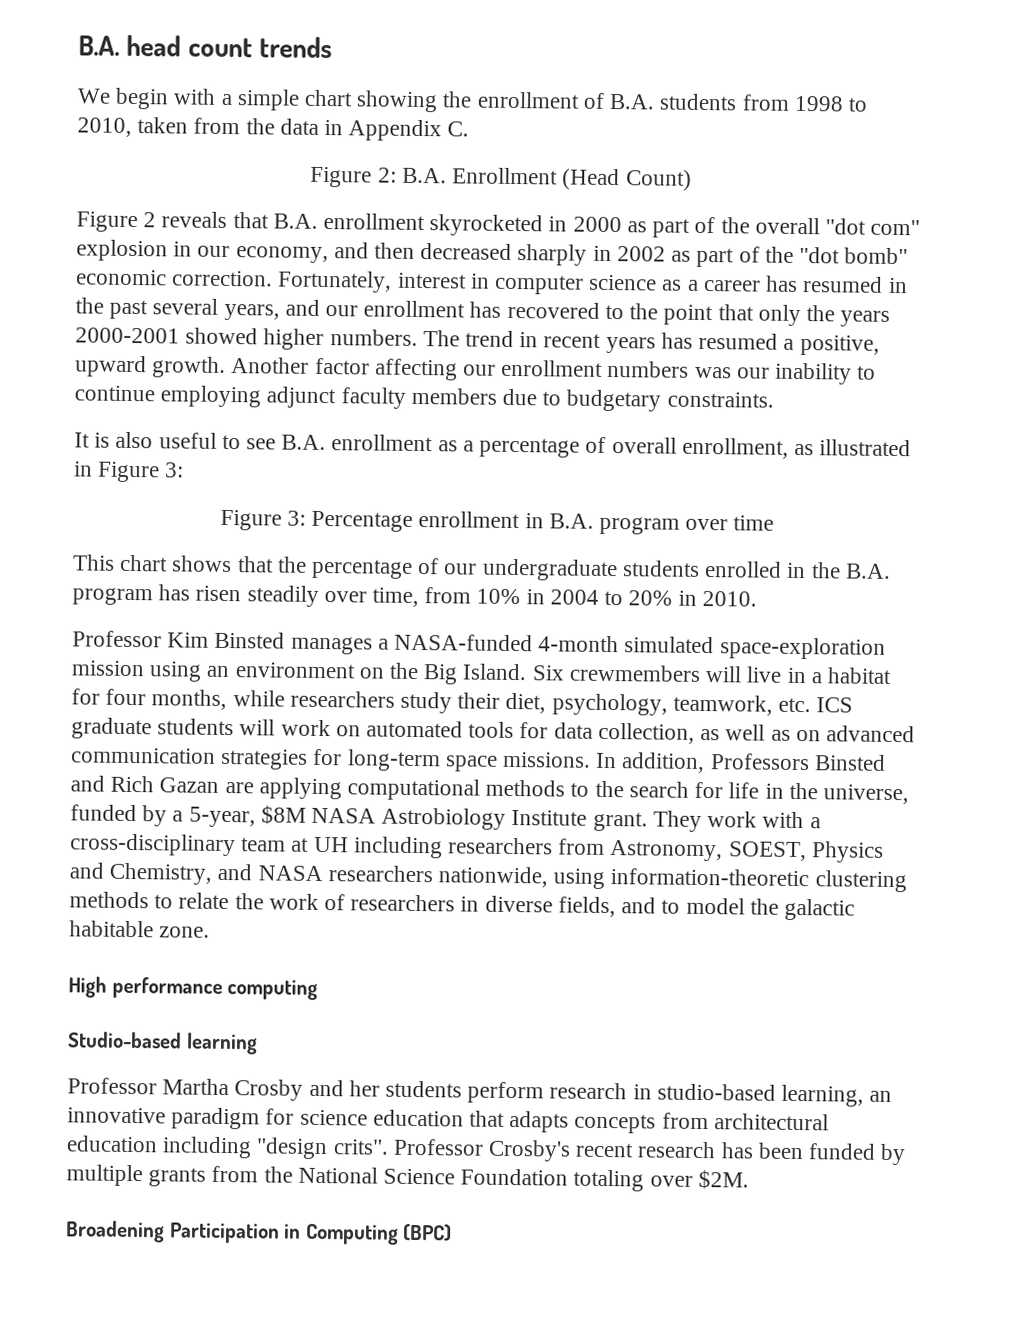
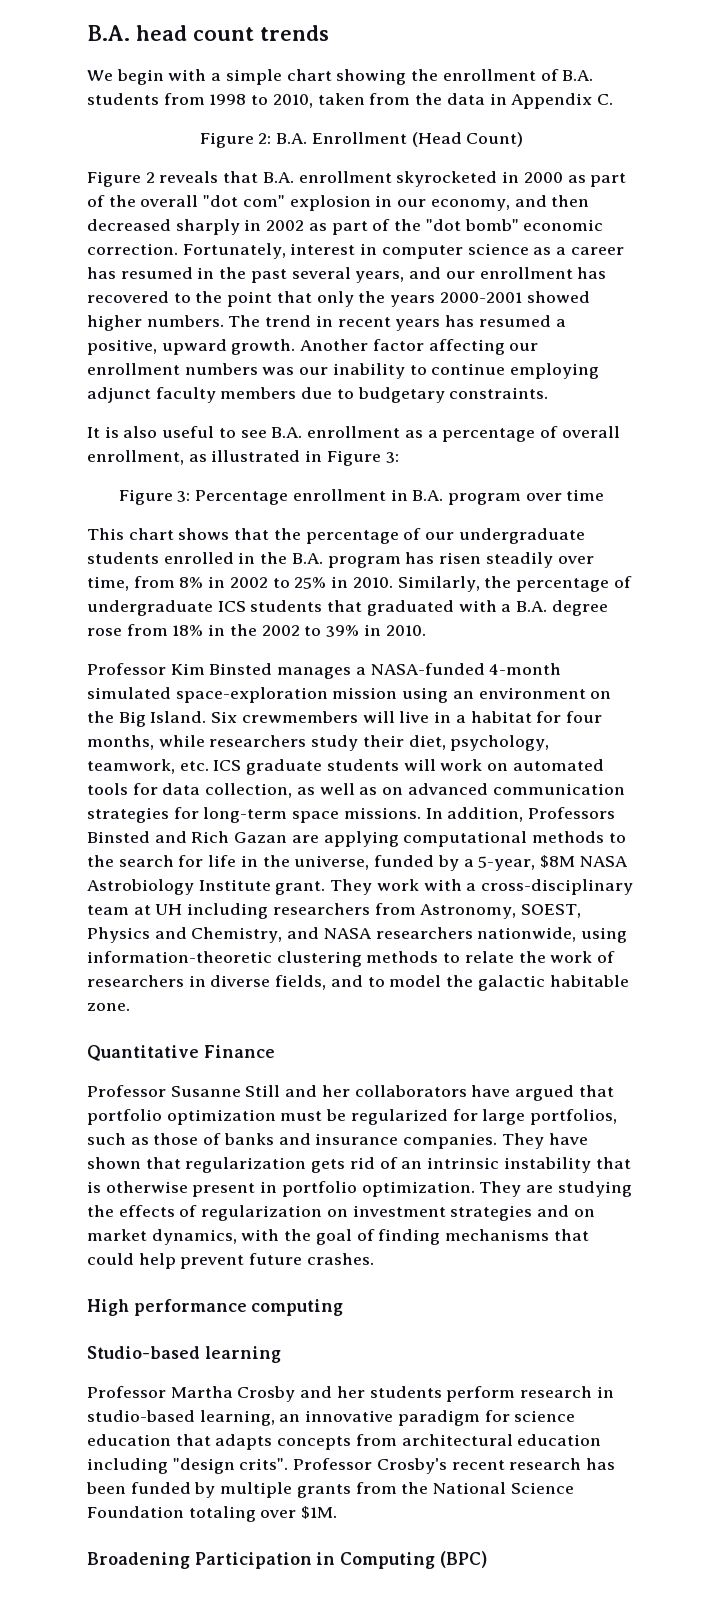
[476,588,673,606] 10% in 2004 to 20% -> [179,576,632,592] [87,600,608,616] [87,624,360,637] 8% in 2002 to 25% in 2010. Similarly, the percentage of undergraduate ICS students that graduated with a B.A. degree rose from 18% in the 2002 to 39%
(211, 932) none -> [87,1045,275,1061] [87,1085,614,1101] [87,1109,618,1125] [87,1133,588,1149] [87,1157,631,1173] [87,1181,632,1197] [87,1205,595,1221] [87,1229,589,1245] [87,1253,374,1269] // Quantitative Finance // Professor Susanne Still and her collaborators have argued that portfolio optimization must be regularized for large portfolios, such as those of banks and insurance companies. They have shown that regularization gets rid of an intrinsic instability that is otherwise present in portfolio optimization. They are studying the effects of regularization on investment strategies and on market dynamics, with the goal of finding mechanisms that could help prevent future crashes.
[697,1169,749,1190] $2M. -> [301,1506,338,1519] $1M.

